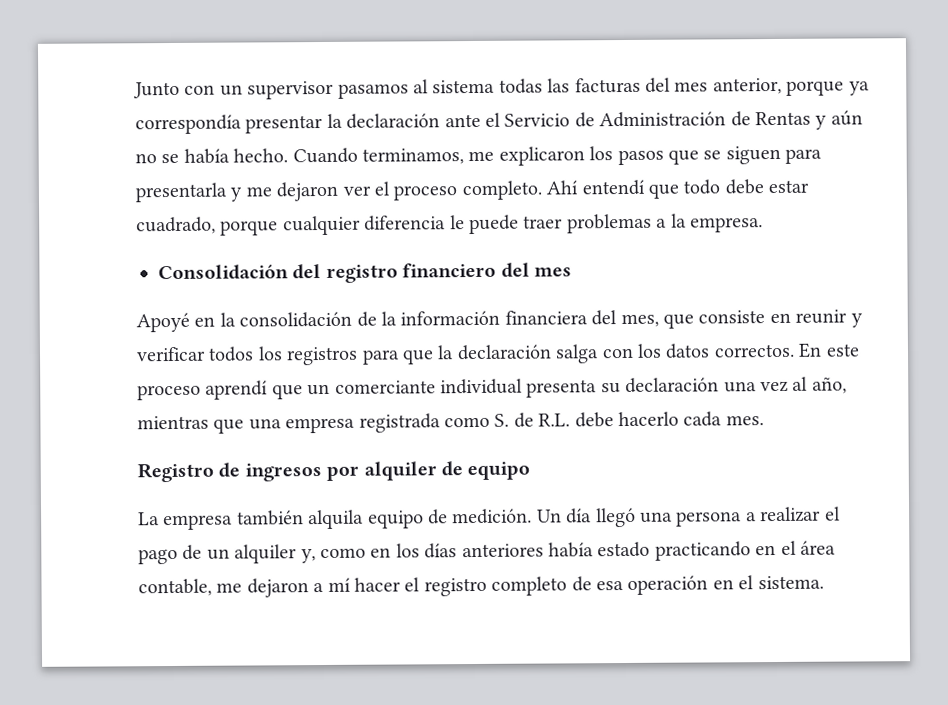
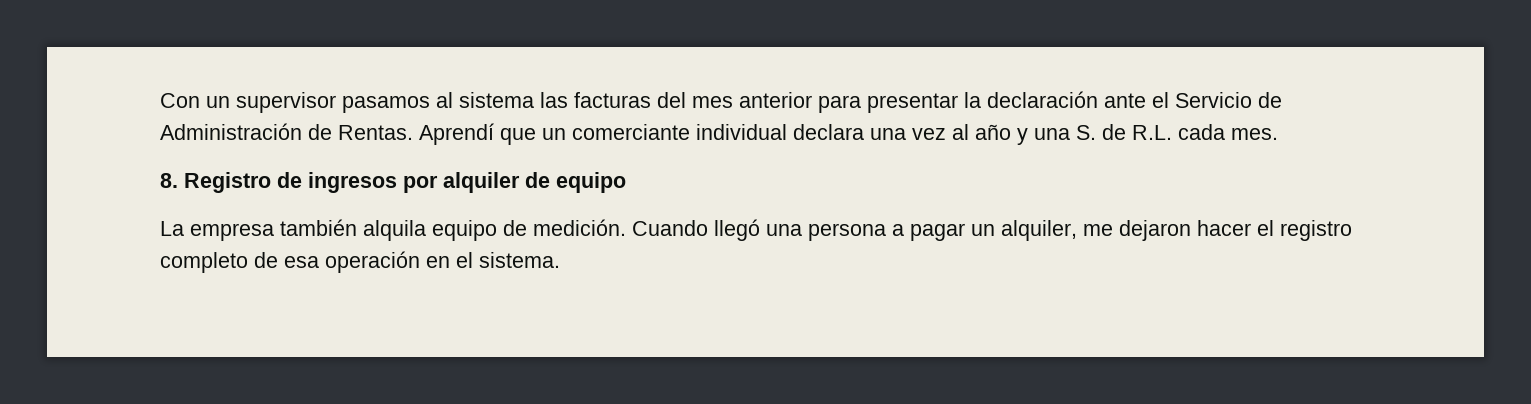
[133,81,216,99] Junto con -> [160,93,201,108] Con
[498,78,543,94] todas -> (535, 100) none
[712,77,870,96] [135,114,243,135] anterior, porque ya correspondía -> [739,92,862,113] anterior para
[755,110,863,130] [135,145,823,166] [135,179,810,203] [136,213,764,236] [158,262,573,283] [136,309,863,333] [136,342,860,366] [137,376,847,401] [137,413,491,434] Rentas y aún no se había hecho. Cuando terminamos, me explicaron los pasos que se siguen para presentarla y me dejaron ver el proceso completo. Ahí entendí que todo debe estar cuadrado, porque cualquier diferencia le puede traer problemas a la empresa. // Consolidación del registro financiero del mes // Apoyé en la consolidación de la información financiera del mes, que consiste en reunir y verificar todos los registros para que la declaración salga con los datos correctos. En este proceso aprendí que un comerciante individual presenta su declaración una vez al año, mientras que una empresa registrada como -> [338,123,1071,145] Rentas. Aprendí que un comerciante individual declara una vez al año y una
[574,411,680,428] debe hacerlo -> (1173, 132) none
(764, 420) none -> [160,173,179,188] 8.
[536,508,593,524] Un día -> [632,220,709,236] Cuando
[760,506,841,523] [138,540,837,565] [138,577,351,598] realizar el pago de un alquiler y, como en los días anteriores había estado practicando en el área contable, me dejaron a mí -> [910,220,1192,241] pagar un alquiler, me dejaron

